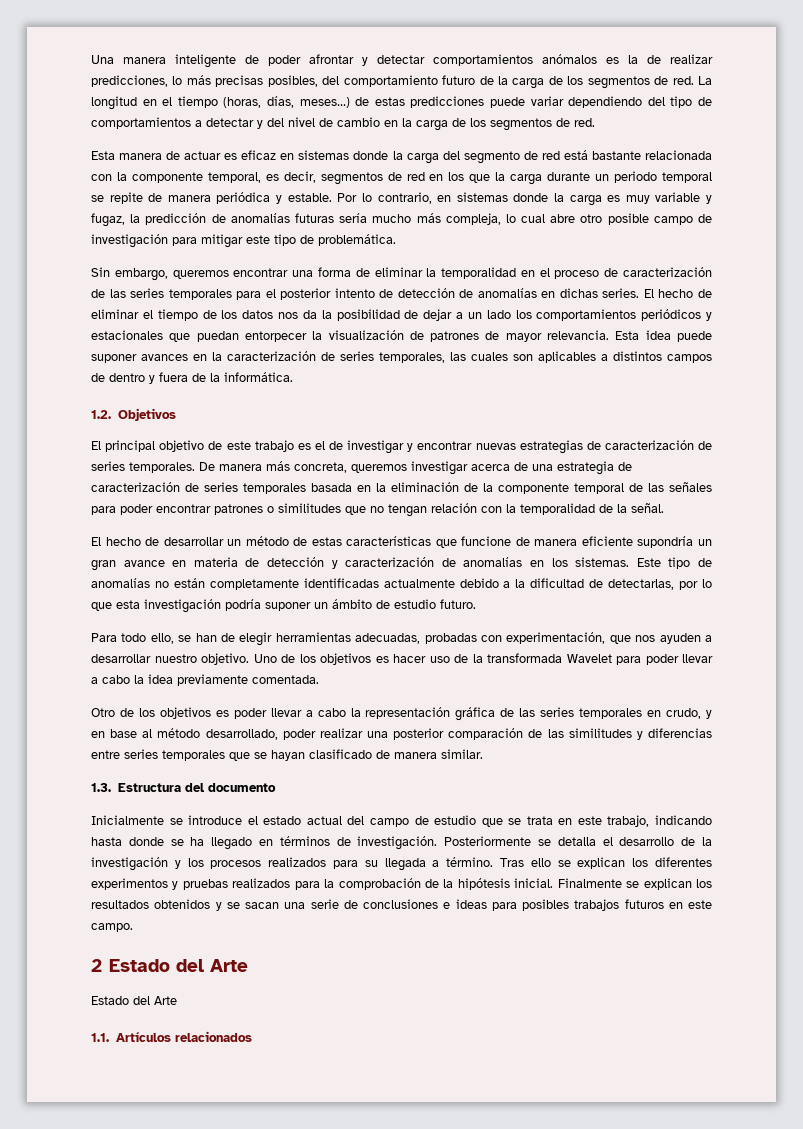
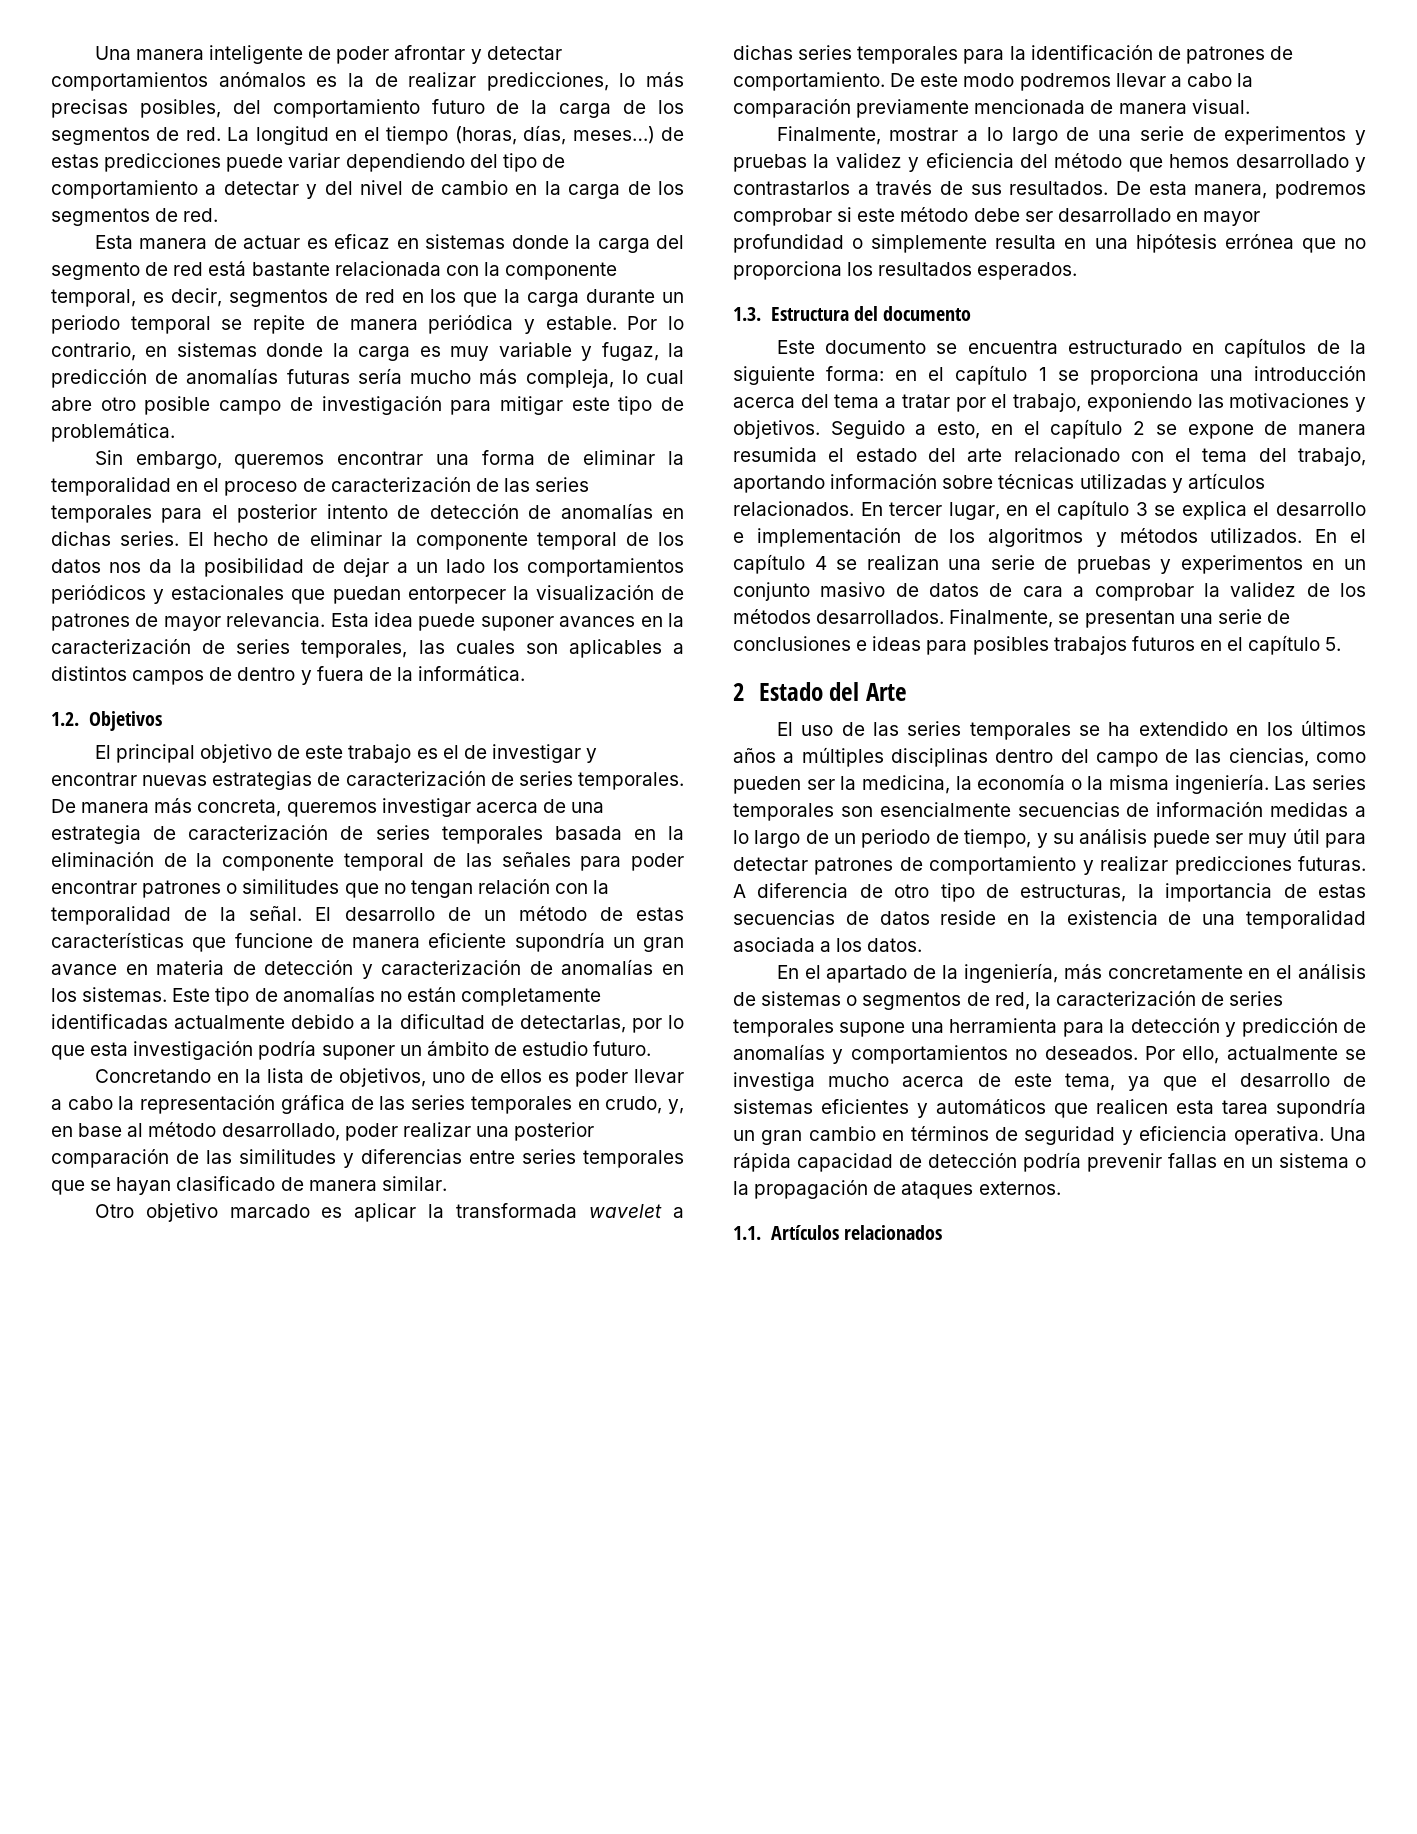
[91,117,191,129] comportamientos -> [51,180,198,199] comportamiento
[142,309,198,321] el tiempo -> [390,532,617,550] la componente temporal
[91,537,224,546] // El hecho de desarrollar -> [315,907,471,921] El desarrollo de
[91,632,712,646] [91,653,713,665] [91,674,319,686] [91,707,211,719] Para todo ello, se han de elegir herramientas adecuadas, probadas con experimentación, que nos ayuden a desarrollar nuestro objetivo. Uno de los objetivos es hacer uso de la transformada Wavelet para poder llevar a cabo la idea previamente comentada. // Otro de los objetivos -> [94,1068,542,1087] Concretando en la lista de objetivos, uno de ellos
[706,710,713,719] y -> [668,1099,685,1114] y,
[91,783,276,792] [91,815,712,827] [91,836,712,850] [91,857,712,871] [91,878,713,890] [91,899,279,911] 1.3. Estructura del documento // Inicialmente se introduce el estado actual del campo de estudio que se trata en este trabajo, indicando hasta donde se ha llegado en términos de investigación. Posteriormente se detalla el desarrollo de la investigación y los procesos realizados para su llegada a término. Tras ello se explican los diferentes experimentos y pruebas realizados para la comprobación de la hipótesis inicial. Finalmente se explican los resultados obtenidos y se sacan -> [94,1203,685,1222] [733,45,1294,64] [733,72,1254,91] [733,99,1250,118] [776,126,1366,145] [733,153,1366,172] [733,180,1366,199] [733,207,1261,226] [733,234,1366,253] [733,261,1078,280] [733,306,972,321] [776,338,1366,358] [733,365,1366,385] [733,393,1366,412] [733,419,1367,439] [733,447,1366,466] [733,473,1265,493] [733,500,1366,520] [733,528,1366,547] [733,554,1366,574] [733,582,1366,601] [733,609,1175,628] Otro objetivo marcado es aplicar la transformada wavelet a dichas series temporales para la identificación de patrones de comportamiento. De este modo podremos llevar a cabo la comparación previamente mencionada de manera visual. // Finalmente, mostrar a lo largo de una serie de experimentos y pruebas la validez y eficiencia del método que hemos desarrollado y contrastarlos a través de sus resultados. De esta manera, podremos comprobar si este método debe ser desarrollado en mayor profundidad o simplemente resulta en una hipótesis errónea que no proporciona los resultados esperados. // 1.3. Estructura del documento // Este documento se encuentra estructurado en capítulos de la siguiente forma: en el capítulo 1 se proporciona una introducción acerca del tema a tratar por el trabajo, exponiendo las motivaciones y objetivos. Seguido a esto, en el capítulo 2 se expone de manera resumida el estado del arte relacionado con el tema del trabajo, aportando información sobre técnicas utilizadas y artículos relacionados. En tercer lugar, en el capítulo 3 se explica el desarrollo e implementación de los algoritmos y métodos utilizados. En el capítulo 4 se realizan una serie de pruebas y experimentos en un conjunto masivo de datos de cara a comprobar la validez de los métodos desarrollados. Finalmente, se presentan
[688,900,712,909] [91,923,133,932] este campo. -> [1227,635,1342,655] el capítulo 5.
[91,996,177,1005] Estado del Arte -> [776,720,1366,740] [733,747,1366,767] [733,774,1366,794] [733,802,1367,821] [733,828,1366,848] [733,856,1366,875] [733,883,1366,902] [733,910,1366,929] [733,937,923,952] [776,963,1366,983] [733,991,1284,1010] [733,1018,1366,1037] [733,1044,1366,1064] [733,1072,1366,1091] [733,1098,1366,1118] [733,1126,1366,1145] [733,1152,1366,1172] [733,1180,1061,1199] El uso de las series temporales se ha extendido en los últimos años a múltiples disciplinas dentro del campo de las ciencias, como pueden ser la medicina, la economía o la misma ingeniería. Las series temporales son esencialmente secuencias de información medidas a lo largo de un periodo de tiempo, y su análisis puede ser muy útil para detectar patrones de comportamiento y realizar predicciones futuras. A diferencia de otro tipo de estructuras, la importancia de estas secuencias de datos reside en la existencia de una temporalidad asociada a los datos. // En el apartado de la ingeniería, más concretamente en el análisis de sistemas o segmentos de red, la caracterización de series temporales supone una herramienta para la detección y predicción de anomalías y comportamientos no deseados. Por ello, actualmente se investiga mucho acerca de este tema, ya que el desarrollo de sistemas eficientes y automáticos que realicen esta tarea supondría un gran cambio en términos de seguridad y eficiencia operativa. Una rápida capacidad de detección podría prevenir fallas en un sistema o la propagación de ataques externos.

